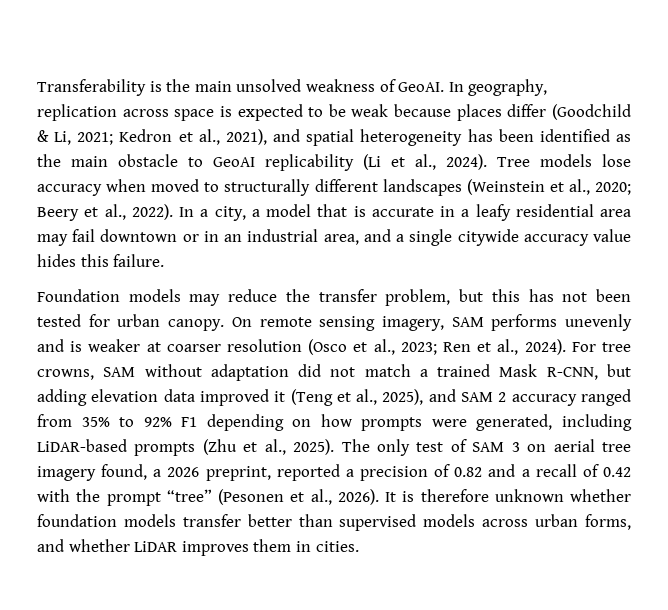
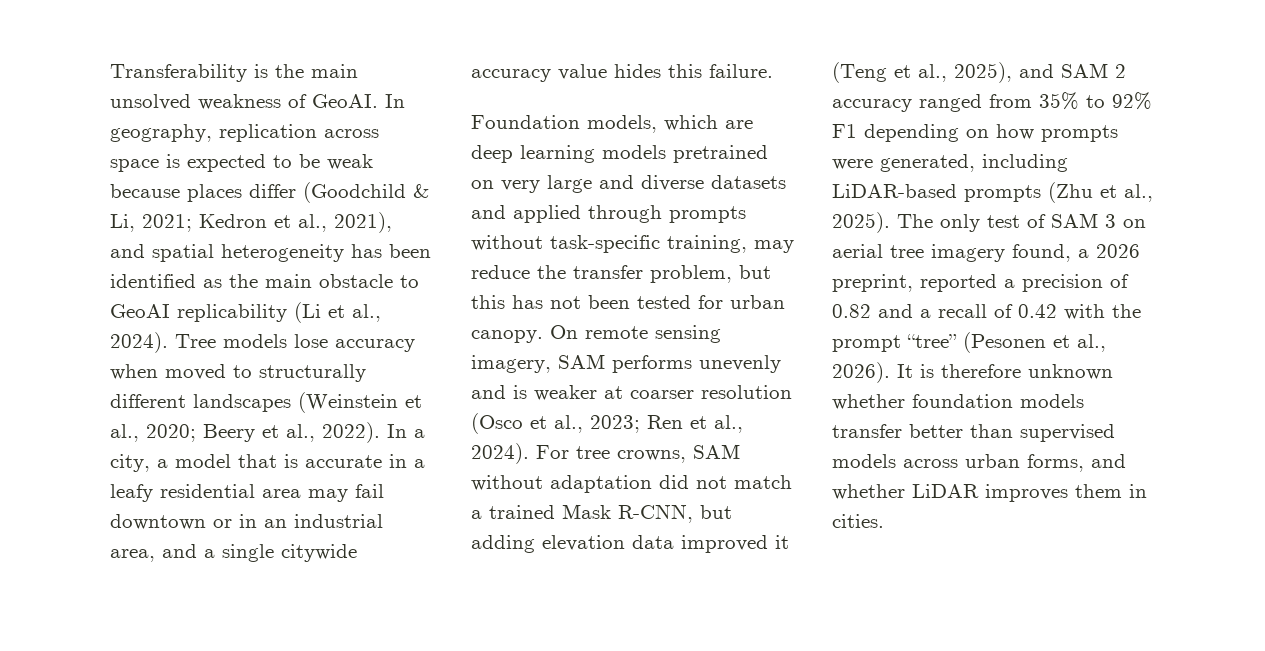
[128,289,181,302] models -> [587,115,753,133] [471,145,768,163] [471,175,786,193] [471,205,746,223] [471,235,747,253] models, which are deep learning models pretrained on very large and diverse datasets and applied through prompts without task-specific training,

